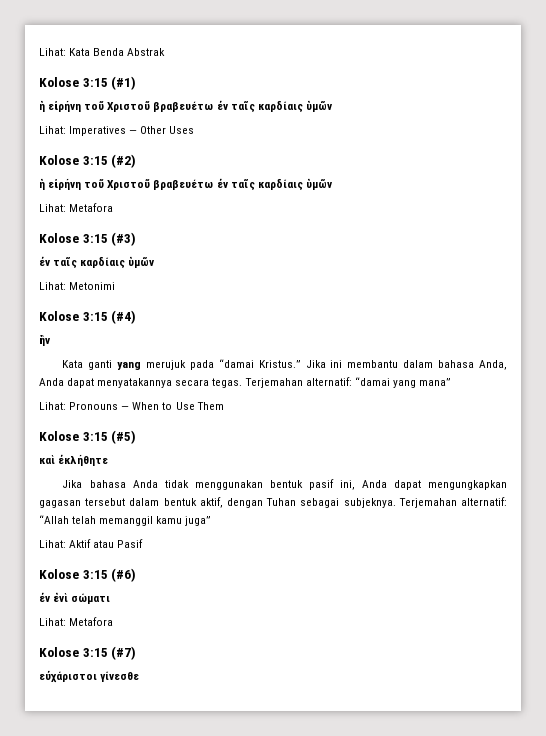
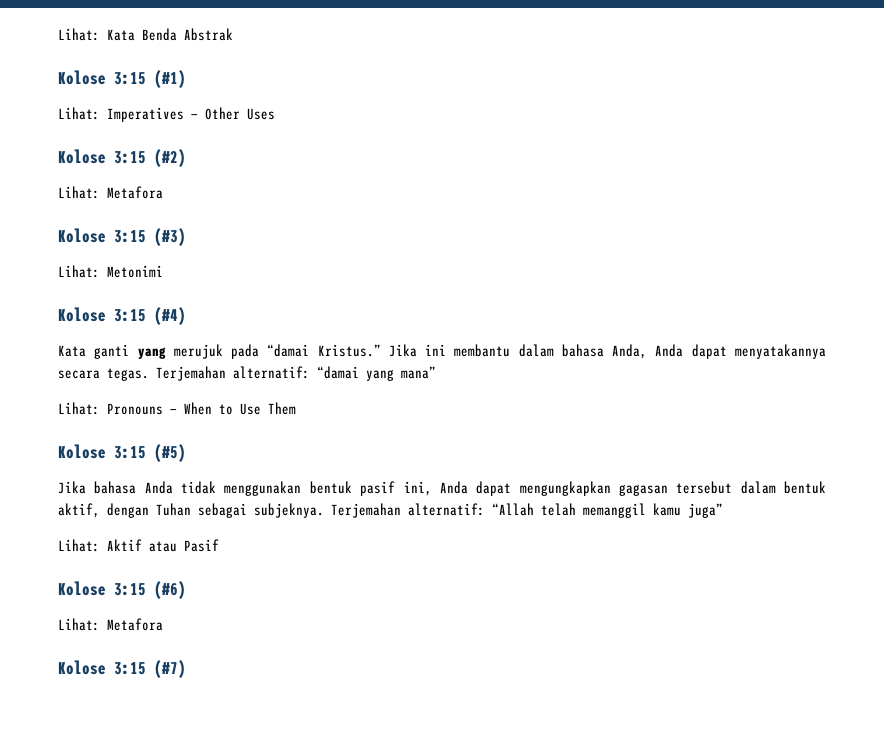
[39,100,332,113] // ἡ εἰρήνη τοῦ Χριστοῦ βραβευέτω ἐν ταῖς καρδίαις ὑμῶν -> (186, 79) none
[39,178,332,191] // ἡ εἰρήνη τοῦ Χριστοῦ βραβευέτω ἐν ταῖς καρδίαις ὑμῶν -> (186, 158) none
[39,256,155,269] // ἐν ταῖς καρδίαις ὑμῶν -> (186, 237) none
[39,335,50,346] // ἣν -> (186, 316) none
[39,454,109,466] // καὶ ἐκλήθητε -> (186, 453) none
[39,592,111,604] // ἐν ἑνὶ σώματι -> (186, 590) none
[39,670,140,683] // εὐχάριστοι γίνεσθε -> (186, 669) none

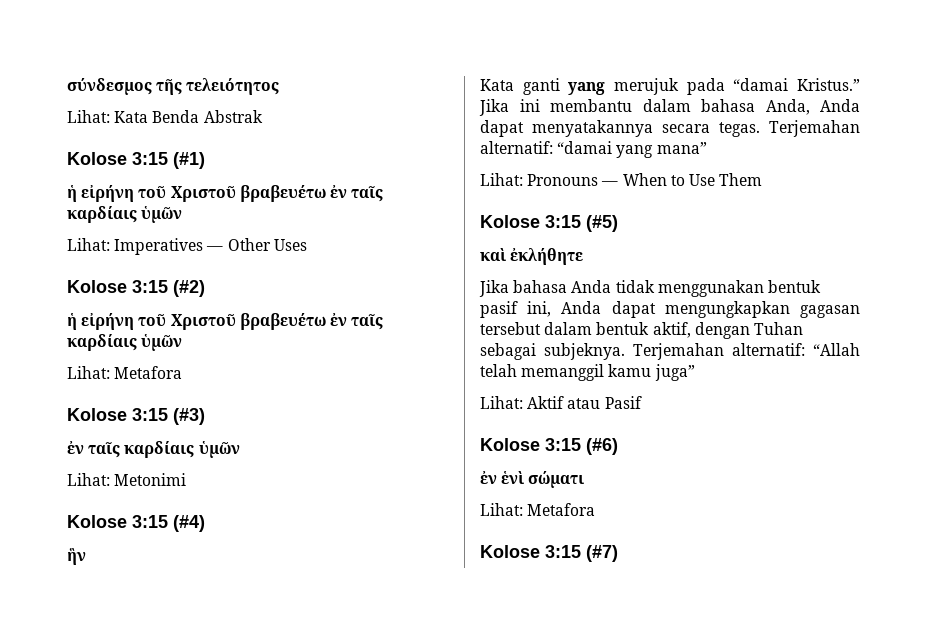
(58, 34) none -> [67,78,280,95] σύνδεσμος τῆς τελειότητος //
(186, 79) none -> [67,185,384,202] [67,206,183,223] // ἡ εἰρήνη τοῦ Χριστοῦ βραβευέτω ἐν ταῖς καρδίαις ὑμῶν
(186, 158) none -> [67,313,384,330] [67,334,183,351] // ἡ εἰρήνη τοῦ Χριστοῦ βραβευέτω ἐν ταῖς καρδίαις ὑμῶν
(186, 237) none -> [67,441,240,458] // ἐν ταῖς καρδίαις ὑμῶν
(186, 316) none -> [67,548,86,565] // ἣν
(186, 453) none -> [480,248,584,265] // καὶ ἐκλήθητε
(186, 590) none -> [480,471,585,488] // ἐν ἑνὶ σώματι

